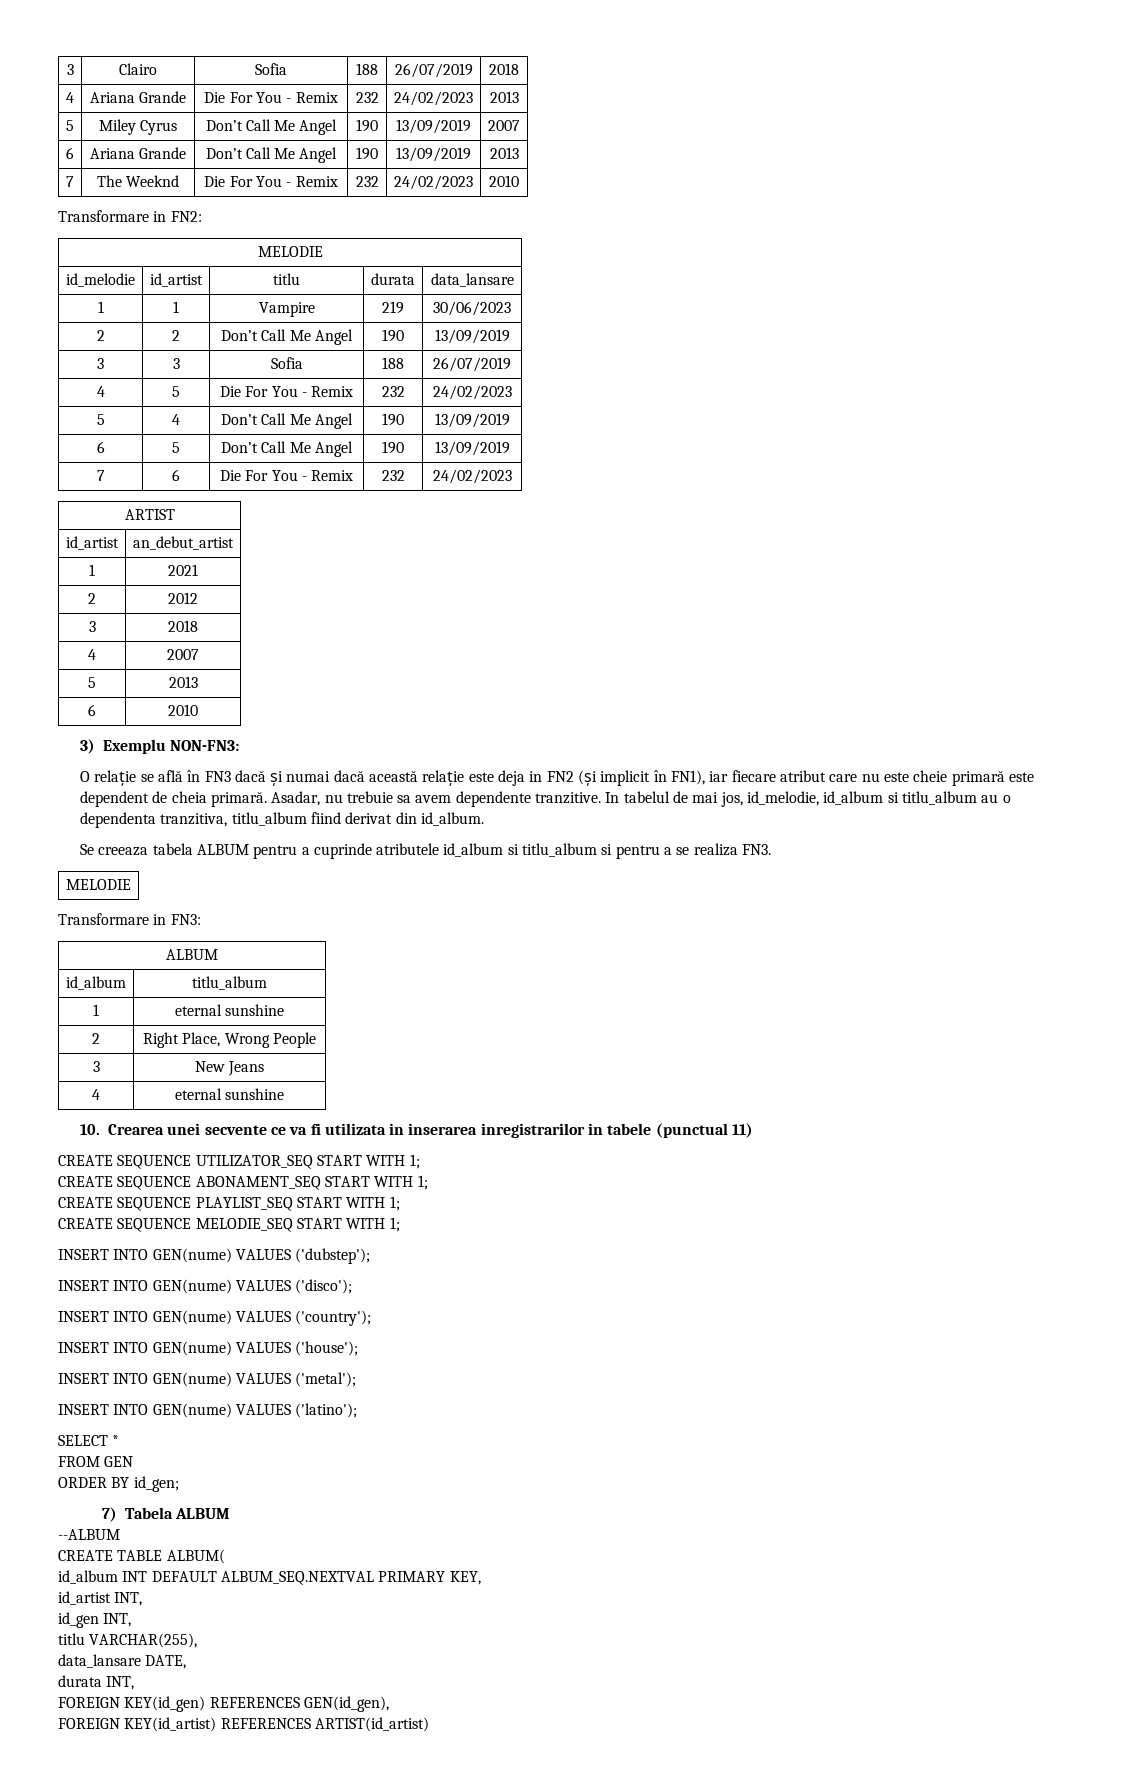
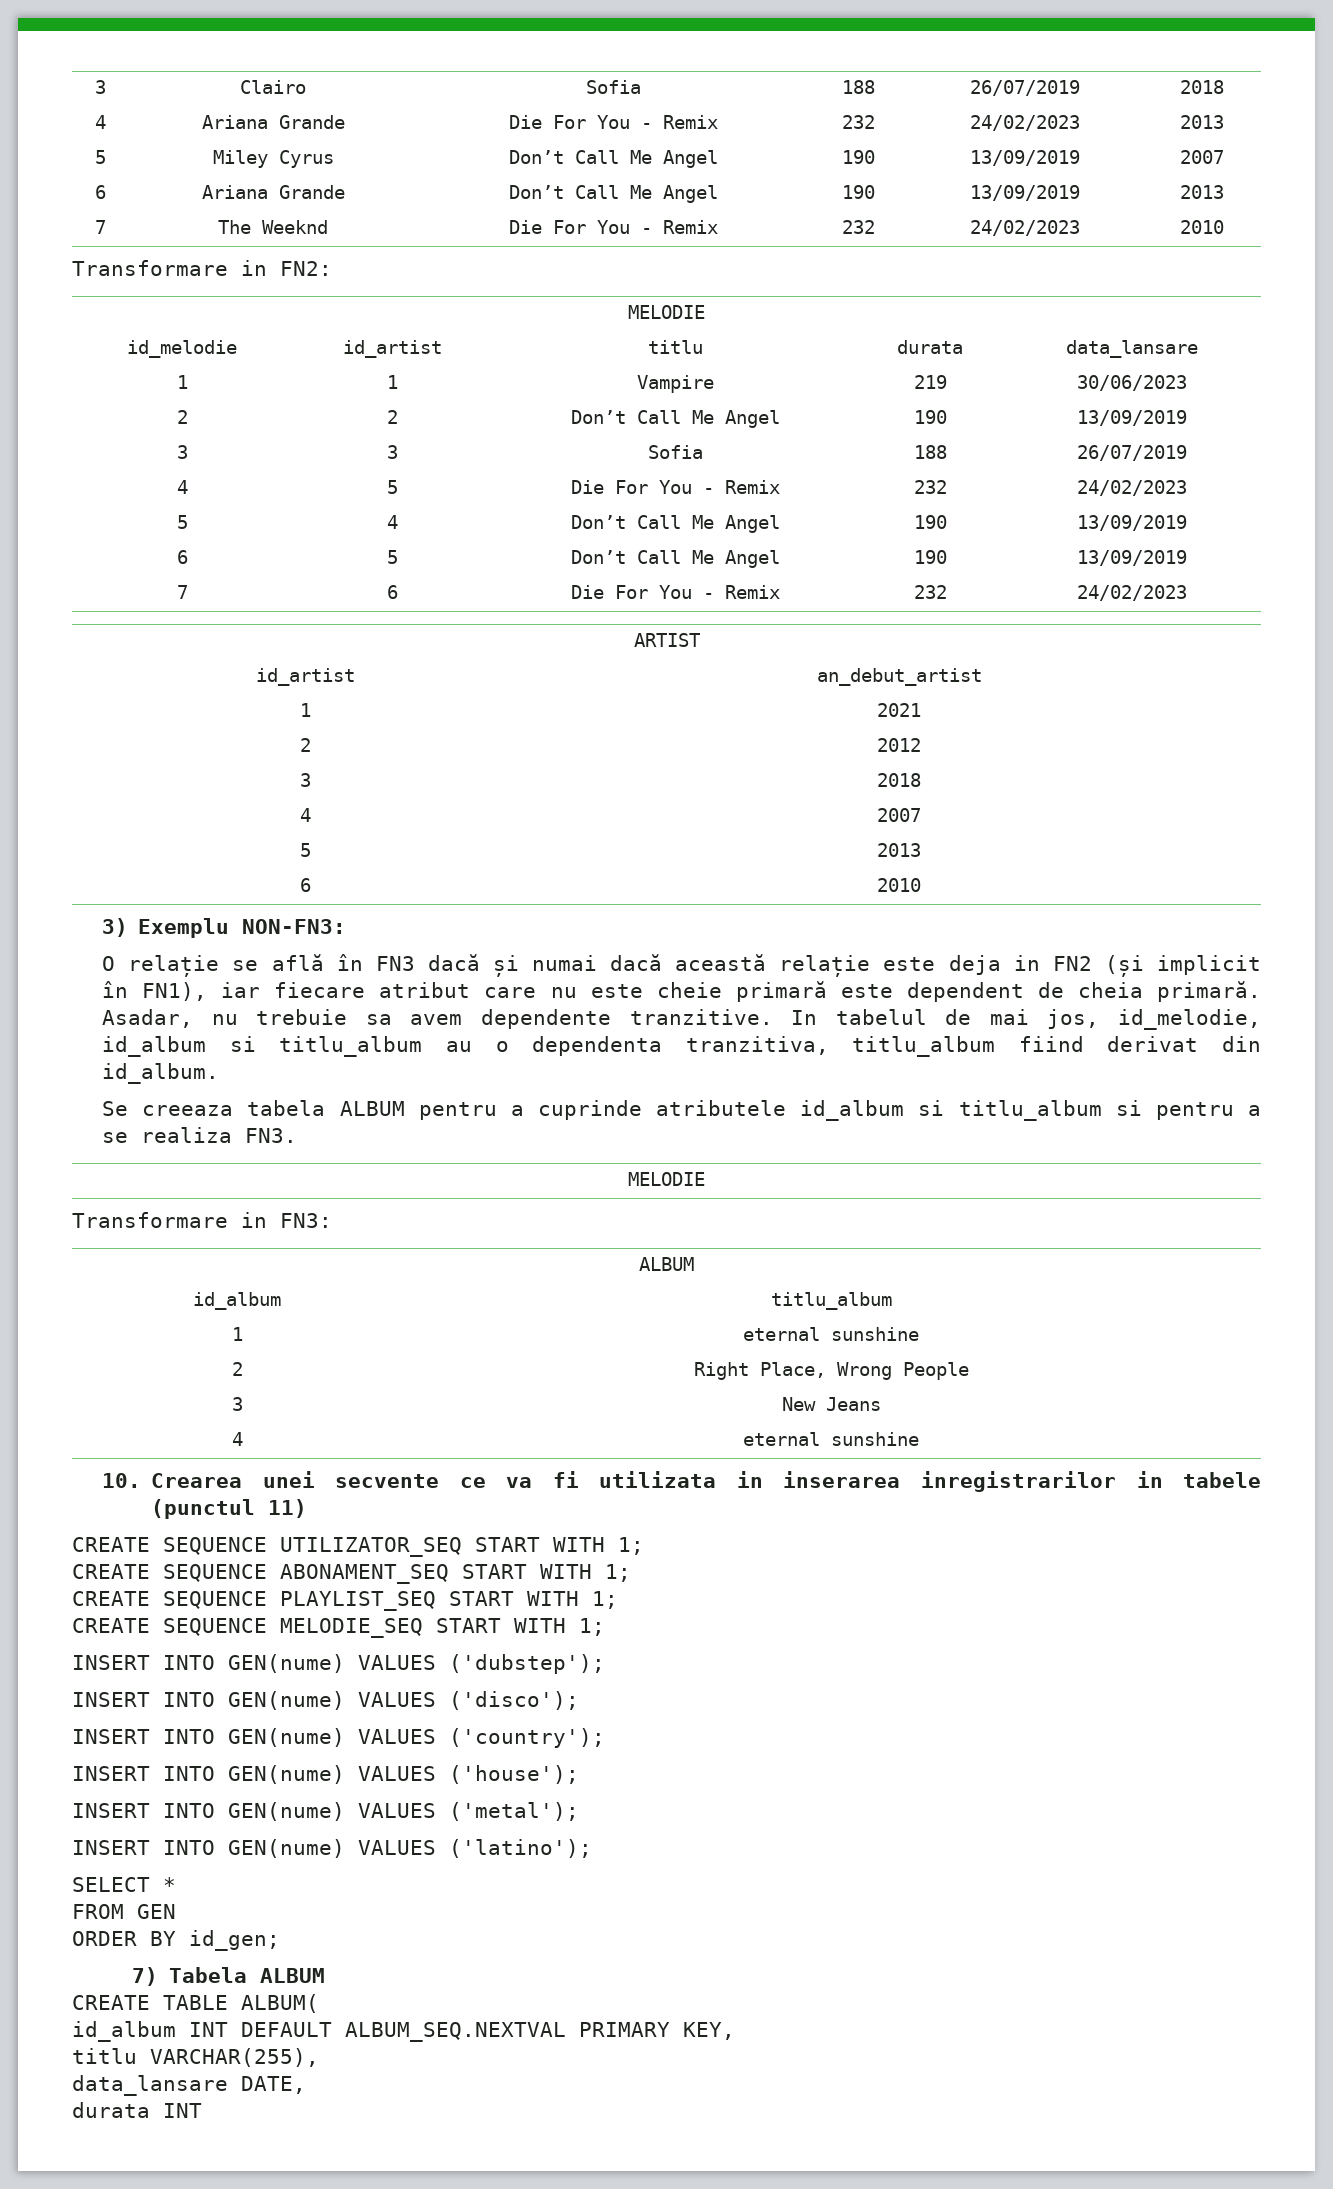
[655,1123,728,1138] (punctual -> [151,1499,256,1519] (punctul
[58,1529,120,1540] // --ALBUM -> (325, 1975) none
[58,1591,143,1606] [58,1612,132,1628] // id_artist INT, // id_gen INT, -> (735, 2031) none
[106,1676,135,1690] [58,1696,389,1712] [58,1717,429,1732] INT, // FOREIGN KEY(id_gen) REFERENCES GEN(id_gen), // FOREIGN KEY(id_artist) REFERENCES ARTIST(id_artist) -> [163,2103,202,2118] INT

